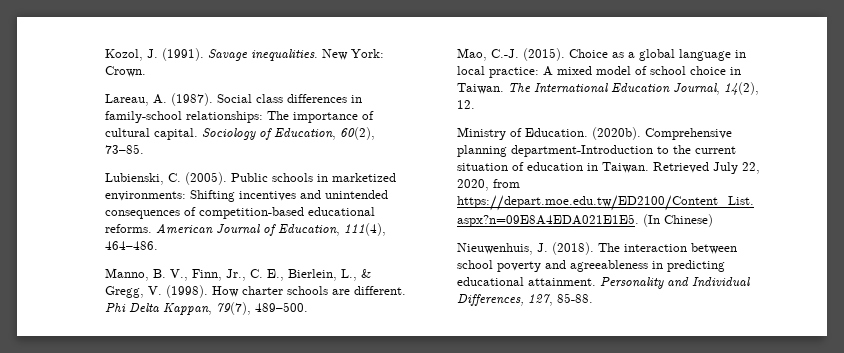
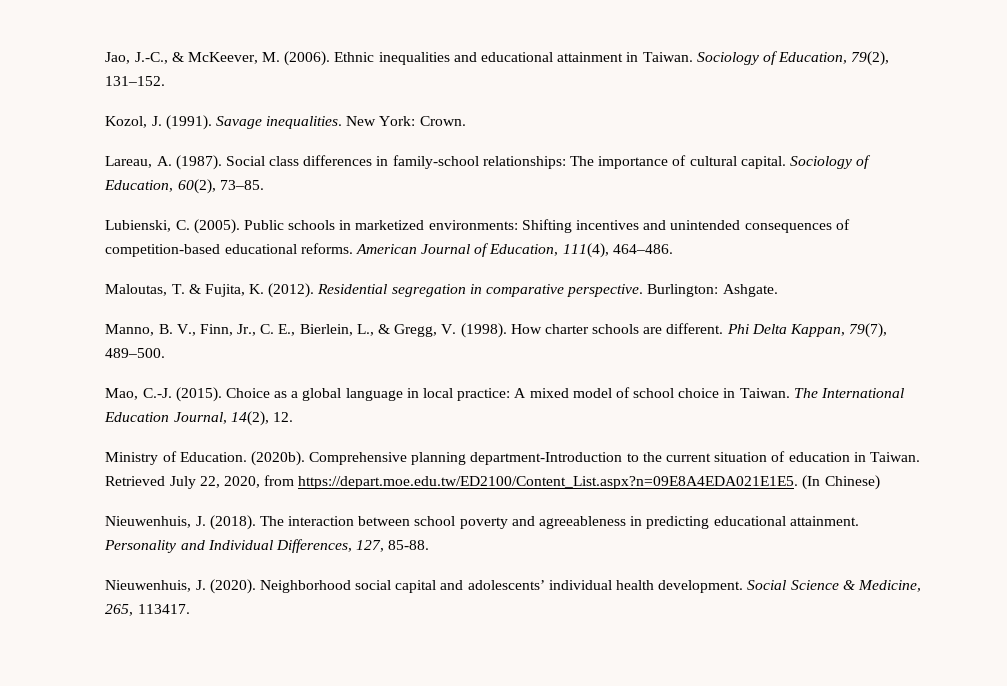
(104, 55) none -> [105,51,890,66] [105,76,166,86] Jao, J.-C., & McKeever, M. (2006). Ethnic inequalities and educational attainment in Taiwan. Sociology of Education, 79(2), 131–152. //
(158, 245) none -> [105,283,778,298] // Maloutas, T. & Fujita, K. (2012). Residential segregation in comparative perspective. Burlington: Ashgate.
(593, 298) none -> [105,579,921,594] [105,604,190,616] // Nieuwenhuis, J. (2020). Neighborhood social capital and adolescents’ individual health development. Social Science & Medicine, 265, 113417.

